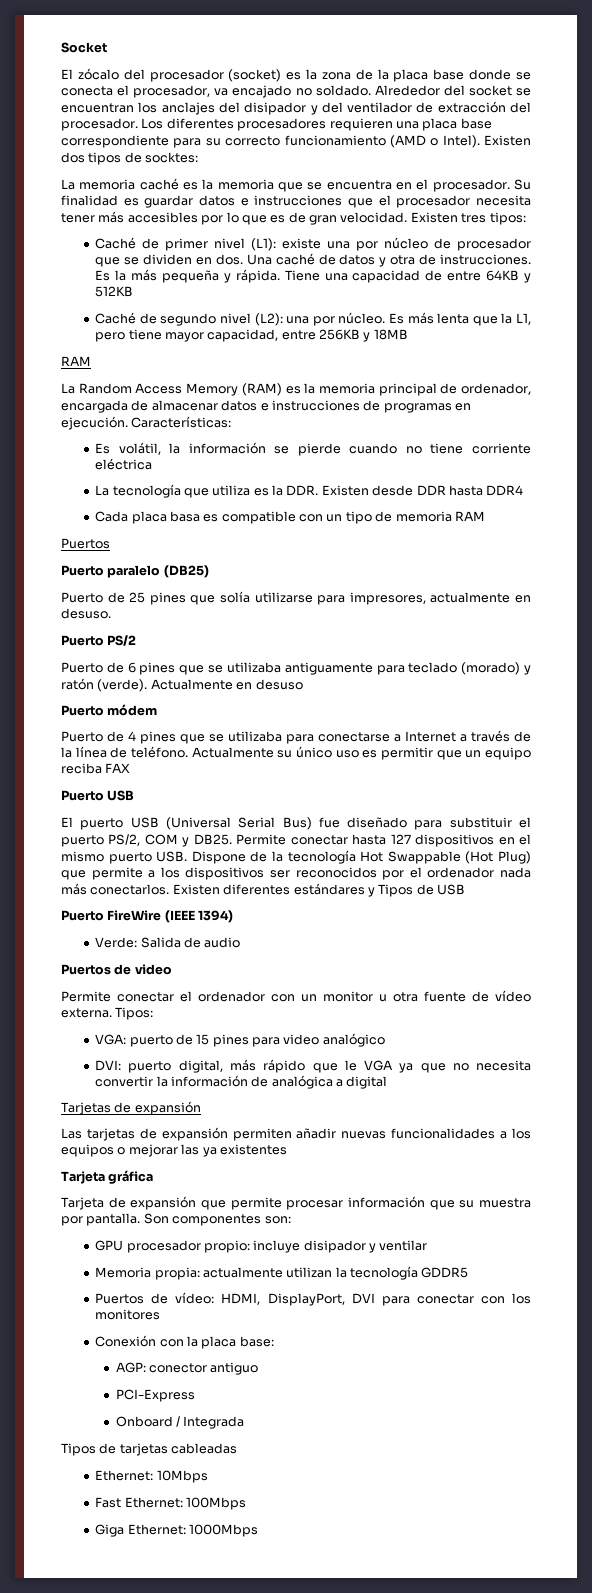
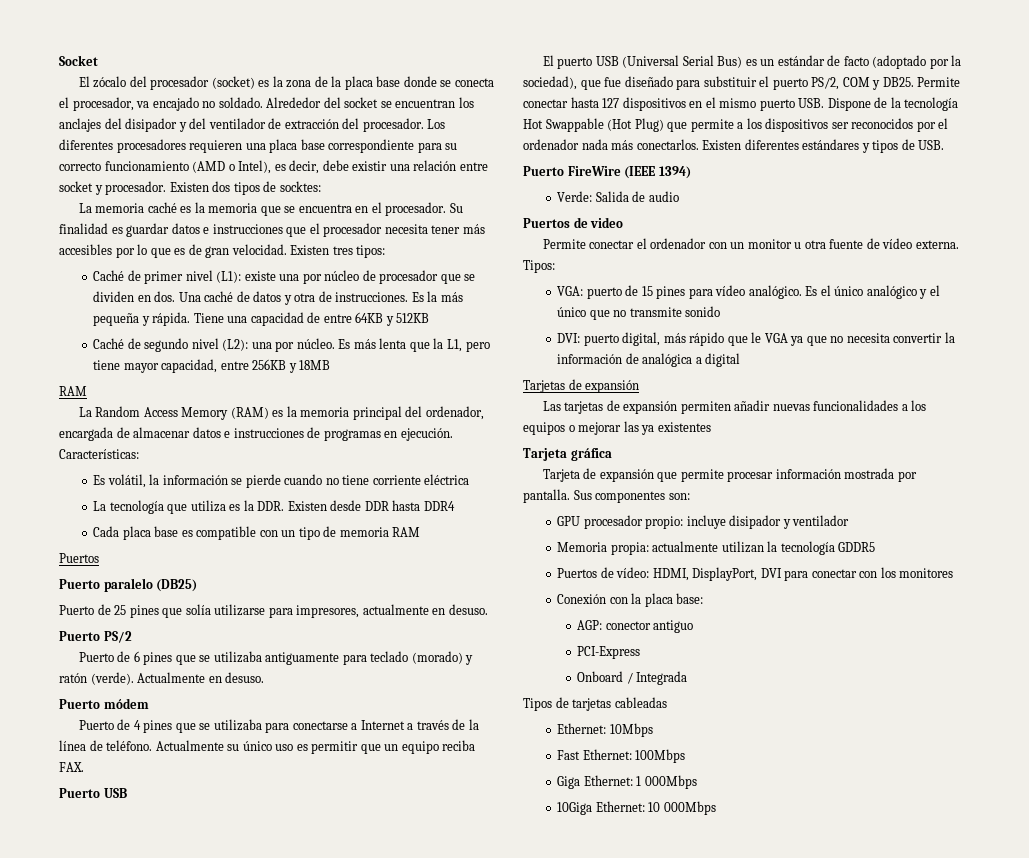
[442,135,480,148] Intel). -> [238,160,488,174] [59,181,167,195] Intel), es decir, debe existir una relación entre socket y procesador.
[440,383,458,394] de -> [405,406,423,417] del
[169,511,200,522] basa -> [154,526,179,537] base
[255,679,303,690] desuso -> [225,672,265,683] desuso.
[105,763,131,773] FAX -> [59,762,84,772] FAX.
(312, 823) none -> [745,55,962,69] [523,76,601,90] es un estándar de facto (adoptado por la sociedad), que
[378,884,465,897] Tipos de USB -> [872,139,945,153] tipos de USB.
[283,1033,385,1047] video analógico -> [715,285,940,299] [557,306,721,320] vídeo analógico. Es el único analógico y el único que no transmite sonido
[429,1198,531,1210] que su muestra -> [844,468,895,479] mostrada
[143,1213,169,1224] Son -> [573,490,592,500] Sus
[379,1240,428,1251] ventilar -> [792,515,850,526] ventilador
[188,1524,258,1537] 1000Mbps -> [636,775,697,789] [557,801,716,815] 1 000Mbps // 10Giga Ethernet: 10 000Mbps

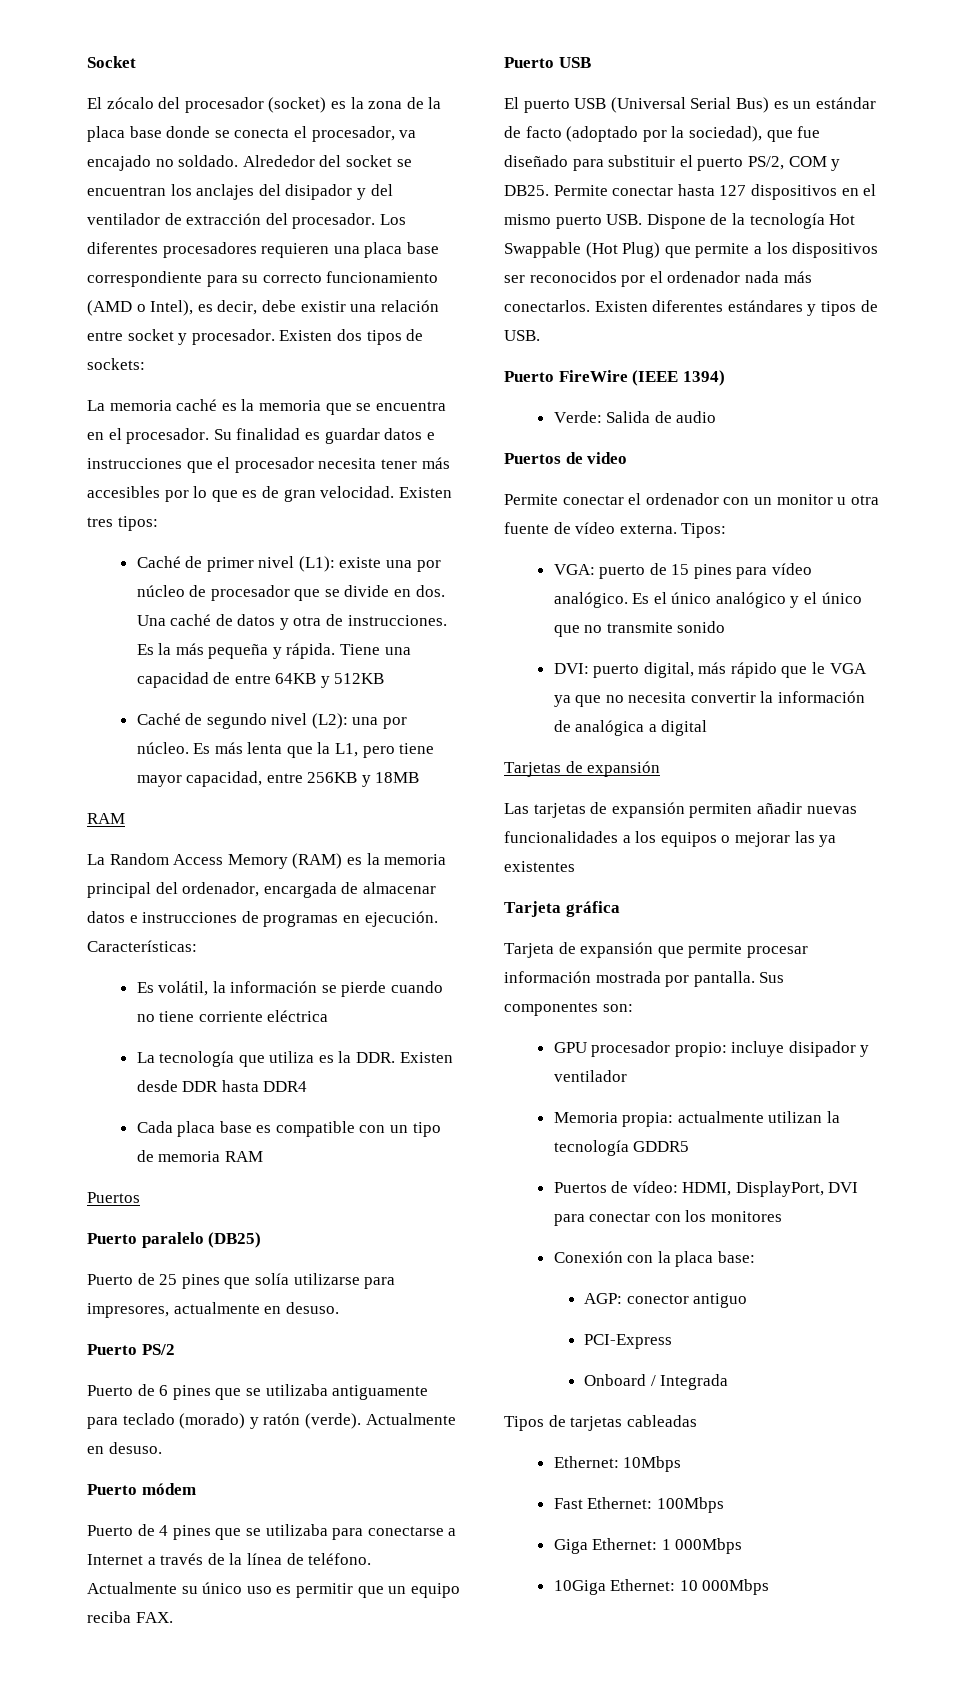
[279,181,321,192] socktes: -> [87,358,145,370] sockets:
[93,291,135,302] dividen -> [344,585,390,597] divide

